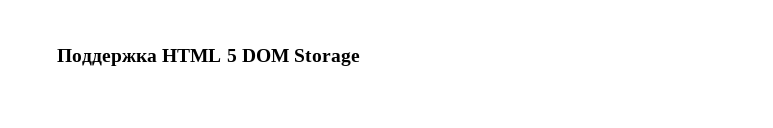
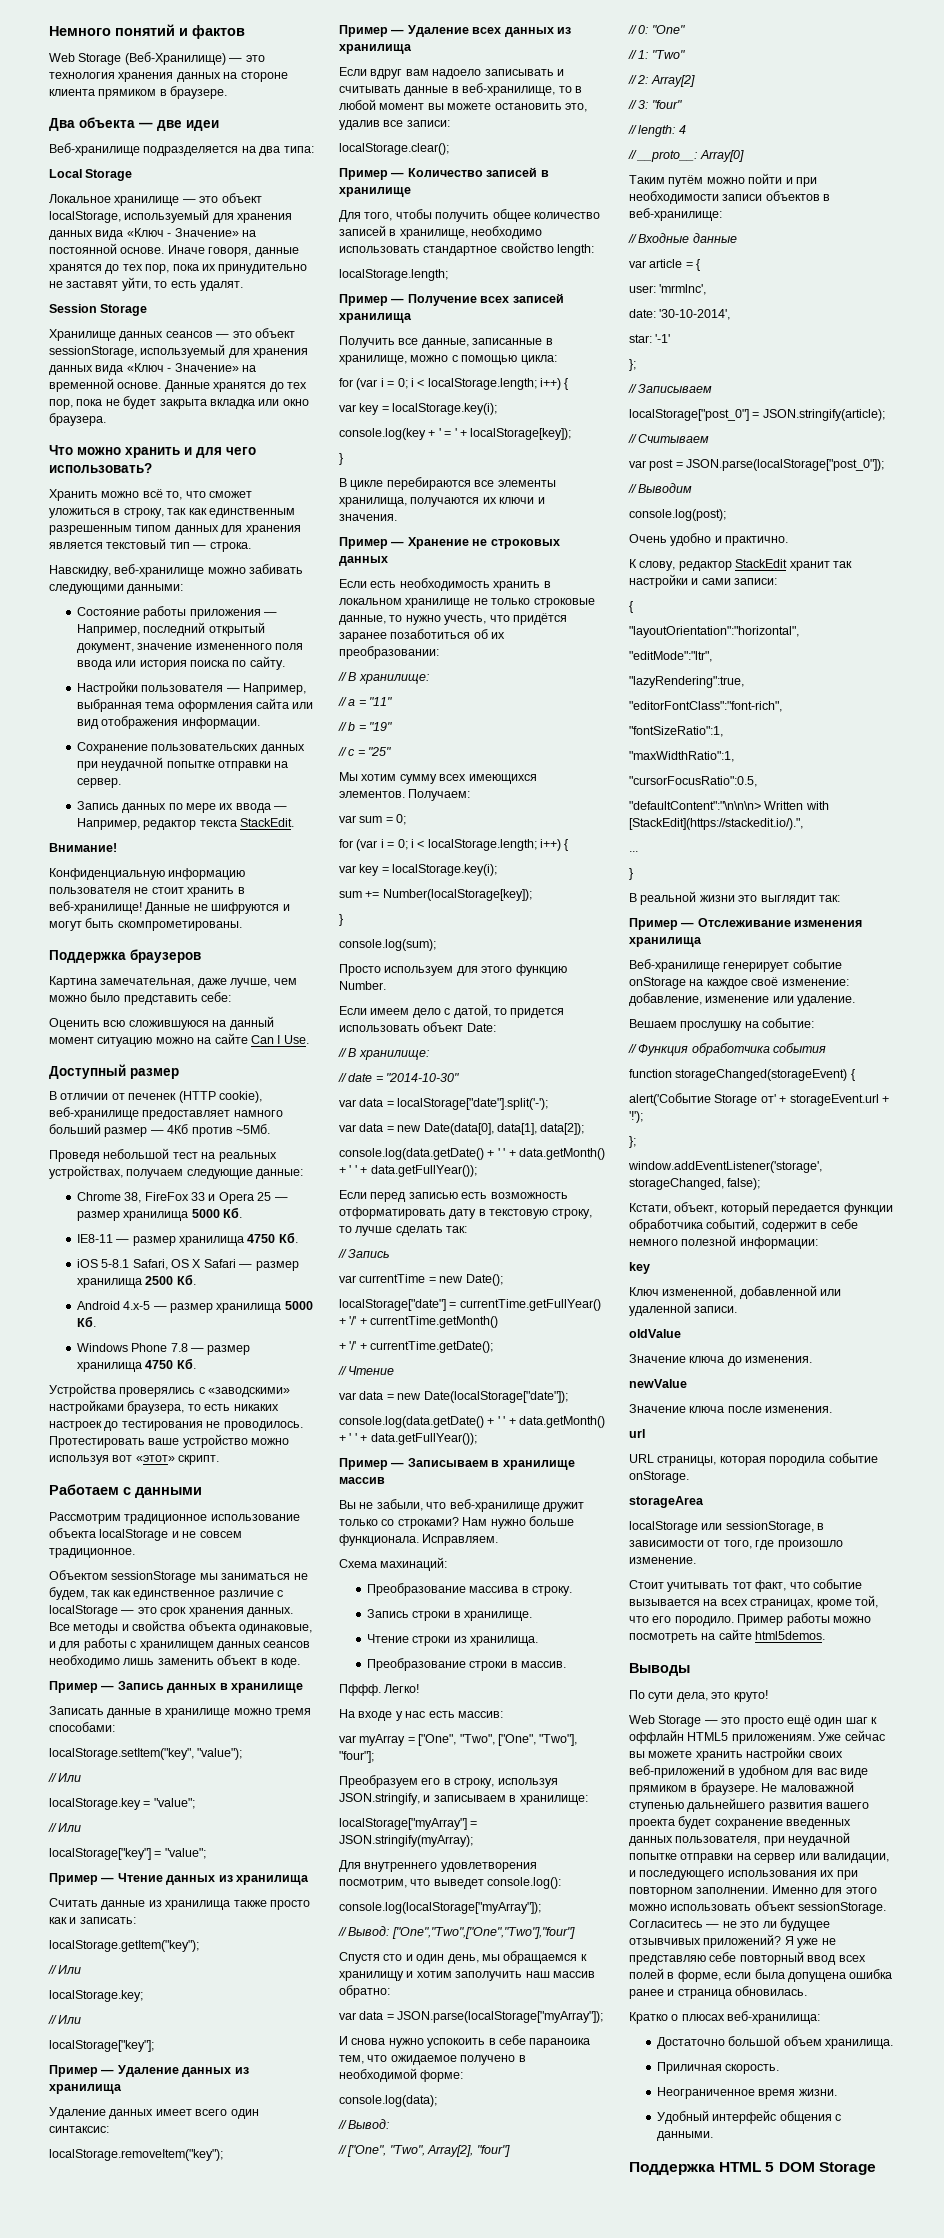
(57, 57) none -> [49,24,245,39] [49,52,265,65] [49,72,288,82] [49,86,228,99] [49,117,219,131] [49,143,314,156] [49,169,133,181] [49,193,262,206] [49,209,293,223] [49,228,256,240] [49,243,299,257] [49,264,308,274] [49,277,243,291] [49,304,148,316] [49,328,295,341] [49,344,309,358] [49,363,256,375] [49,378,307,392] [49,396,309,409] [49,413,106,426] [49,445,256,458] [49,463,152,473] [49,489,252,501] [49,508,295,518] [49,525,301,535] [49,538,251,552] [49,564,304,577] [49,584,184,594] [76,606,278,619] [76,622,265,636] [76,643,304,653] [76,656,285,670] [76,681,307,695] [76,698,314,712] [76,716,260,729] [76,742,305,754] [76,757,289,771] [76,778,121,788] [76,801,288,813] [76,818,295,830] [49,843,117,852] [49,868,246,880] [49,887,245,897] [49,901,290,914] [49,918,242,931] [49,949,201,963] [49,976,297,988] [49,992,232,1005] [49,1016,274,1030] [49,1033,309,1047] [49,1064,179,1079] [49,1091,262,1103] [49,1107,283,1120] [49,1123,270,1137] [49,1148,277,1162] [49,1165,304,1179] [76,1192,288,1204] [76,1207,243,1221] [76,1232,298,1246] [76,1259,299,1271] [76,1274,196,1288] [76,1301,313,1313] [76,1316,96,1327] [76,1343,251,1355] [76,1358,196,1372] [49,1383,291,1397] [49,1400,279,1414] [49,1421,303,1431] [49,1434,290,1448] [49,1455,220,1465] [49,1484,202,1498] [49,1512,300,1524] [49,1528,242,1541] [49,1548,135,1558] [49,1570,308,1583] [49,1587,283,1600] [49,1605,293,1617] [49,1620,312,1634] [49,1638,311,1651] [49,1655,300,1668] [49,1681,303,1693] [49,1706,311,1718] [49,1722,115,1732] [49,1748,243,1760] [48,1773,82,1782] [49,1798,195,1810] [48,1823,82,1832] [49,1848,206,1860] [49,1873,309,1885] [49,1898,310,1910] [49,1917,136,1924] [49,1940,199,1952] [48,1965,82,1974] [49,1990,143,2002] [48,2015,82,2024] [49,2040,154,2052] [49,2065,249,2077] [49,2084,122,2094] [49,2107,259,2119] [49,2126,109,2133] [49,2149,223,2161] [339,25,571,37] [339,44,412,54] [339,67,564,79] [339,83,582,96] [339,99,587,112] [339,120,450,130] [339,143,449,155] [339,167,549,180] [339,187,411,197] [339,209,600,222] [339,225,543,239] [339,242,595,256] [339,269,448,281] [339,293,564,306] [339,313,412,323] [339,336,553,348] [339,355,557,365] [339,378,569,390] [339,403,498,415] [339,428,572,440] [339,453,343,465] [339,477,556,490] [339,497,545,507] [339,514,397,521] [339,537,560,549] [339,556,388,566] [339,578,551,591] [339,598,595,608] [339,613,567,625] [339,629,506,642] [339,646,439,659] [338,672,429,684] [338,697,393,706] [338,722,393,731] [338,747,392,756] [339,772,537,784] [339,789,471,801] [339,814,407,825] [339,839,569,851] [339,864,498,876] [339,889,532,901] [339,914,343,926] [339,939,436,951] [339,964,567,976] [339,981,386,990] [339,1004,565,1018] [339,1022,496,1032] [338,1048,429,1060] [338,1073,460,1082] [339,1098,549,1110] [339,1123,585,1135] [339,1148,605,1160] [339,1165,477,1177] [339,1190,568,1202] [339,1207,592,1219] [339,1226,468,1236] [338,1249,391,1258] [339,1274,503,1286] [339,1299,601,1311] [339,1316,499,1328] [339,1341,494,1353] [338,1366,395,1375] [339,1391,568,1403] [339,1416,605,1428] [339,1433,477,1445] [339,1458,575,1470] [339,1477,385,1484] [339,1499,584,1512] [339,1516,574,1529] [339,1534,499,1546] [339,1557,448,1571] [366,1583,573,1596] [366,1609,533,1621] [366,1634,539,1646] [366,1658,567,1671] [339,1684,420,1696] [339,1709,503,1721] [339,1734,578,1746] [339,1751,374,1763] [339,1775,558,1788] [339,1793,588,1805] [339,1818,478,1830] [339,1835,473,1847] [339,1860,537,1872] [339,1877,562,1889] [339,1902,541,1914] [338,1926,575,1939] [339,1951,587,1964] [339,1971,595,1981] [339,1985,390,1998] [339,2011,604,2023] [339,2035,591,2048] [339,2055,526,2065] [339,2068,464,2082] [339,2095,437,2107] [338,2119,390,2129] [338,2145,510,2157] [628,25,685,34] [628,50,685,59] [628,75,695,87] [628,100,682,109] [628,125,686,137] [628,150,744,162] [629,173,817,187] [629,191,831,204] [629,208,722,221] [628,233,737,243] [629,259,701,271] [629,284,707,295] [629,309,731,320] [629,334,671,343] [629,359,636,371] [628,384,713,393] [629,409,885,421] [628,434,710,443] [629,459,885,471] [628,483,693,493] [629,509,726,521] [629,533,789,546] [629,559,852,571] [629,574,778,588] [629,601,633,613] [629,626,799,638] [629,651,712,662] [629,676,744,688] [629,701,782,712] [629,726,723,737] [629,751,734,762] [629,776,757,787] [629,801,829,810] [629,818,803,830] [629,851,638,852] [629,868,633,880] [629,891,840,905] [629,918,863,930] [629,937,702,947] [629,959,842,972] [629,977,849,989] [629,993,856,1006] [629,1018,815,1031] [628,1043,827,1056] [629,1069,855,1081] [629,1093,889,1106] [629,1111,643,1123] [629,1136,636,1148] [628,1161,822,1173] [629,1178,761,1190] [629,1201,893,1215] [629,1218,858,1232] [629,1235,818,1249] [629,1262,650,1274] [629,1285,842,1299] [629,1302,738,1316] [629,1329,681,1338] [629,1354,813,1366] [629,1379,687,1388] [629,1404,833,1413] [629,1429,645,1438] [629,1453,878,1466] [629,1471,689,1483] [629,1496,704,1508] [629,1521,825,1533] [629,1540,843,1550] [629,1557,696,1564] [629,1579,862,1592] [629,1595,878,1609] [629,1613,871,1626] [629,1629,826,1643] [629,1663,690,1676] [629,1690,768,1702] [629,1715,877,1727] [629,1730,885,1744] [629,1747,843,1761] [629,1764,868,1778] [629,1781,854,1795] [629,1798,870,1812] [629,1816,852,1829] [629,1832,851,1846] [629,1853,889,1863] [629,1870,858,1880] [629,1885,877,1897] [629,1901,887,1914] [629,1918,830,1931] [629,1934,836,1948] [629,1951,866,1965] [629,1968,893,1982] [629,1986,808,1999] [629,2011,821,2024] [656,2035,894,2049] [656,2062,780,2074] [656,2087,837,2099] [656,2110,842,2124] [656,2131,713,2141] Немного понятий и фактов // Web Storage (Веб-Хранилище) — это технология хранения данных на стороне клиента прямиком в браузере. // Два объекта — две идеи // Веб-хранилище подразделяется на два типа: // Local Storage // Локальное хранилище — это объект localStorage, используемый для хранения данных вида «Ключ - Значение» на постоянной основе. Иначе говоря, данные хранятся до тех пор, пока их принудительно не заставят уйти, то есть удалят. // Session Storage // Хранилище данных сеансов — это объект sessionStorage, используемый для хранения данных вида «Ключ - Значение» на временной основе. Данные хранятся до тех пор, пока не будет закрыта вкладка или окно браузера. // Что можно хранить и для чего использовать? // Хранить можно всё то, что сможет уложиться в строку, так как единственным разрешенным типом данных для хранения является текстовый тип — строка. // Навскидку, веб-хранилище можно забивать следующими данными: // Состояние работы приложения — Например, последний открытый документ, значение измененного поля ввода или история поиска по сайту. // Настройки пользователя — Например, выбранная тема оформления сайта или вид отображения информации. // Сохранение пользовательских данных при неудачной попытке отправки на сервер. // Запись данных по мере их ввода — Например, редактор текста StackEdit. // Внимание! // Конфиденциальную информацию пользователя не стоит хранить в веб-хранилище! Данные не шифруются и могут быть скомпрометированы. // Поддержка браузеров // Картина замечательная, даже лучше, чем можно было представить себе: // Оценить всю сложившуюся на данный момент ситуацию можно на сайте Can I Use. // Доступный размер // В отличии от печенек (HTTP cookie), веб-хранилище предоставляет намного больший размер — 4Кб против ~5Мб. // Проведя небольшой тест на реальных устройствах, получаем следующие данные: // Chrome 38, FireFox 33 и Opera 25 — размер хранилища 5000 Кб. // IE8-11 — размер хранилища 4750 Кб. // iOS 5-8.1 Safari, OS X Safari — размер хранилища 2500 Кб. // Android 4.x-5 — размер хранилища 5000 Кб. // Windows Phone 7.8 — размер хранилища 4750 Кб. // Устройства проверялись с «заводскими» настройками браузера, то есть никаких настроек до тестирования не проводилось. Протестировать ваше устройство можно используя вот «этот» скрипт. // Работаем с данными // Рассмотрим традиционное использование объекта localStorage и не совсем традиционное. // Объектом sessionStorage мы заниматься не будем, так как единственное различие с localStorage — это срок хранения данных. Все методы и свойства объекта одинаковые, и для работы с хранилищем данных сеансов необходимо лишь заменить объект в коде. // Пример — Запись данных в хранилище // Записать данные в хранилище можно тремя способами: // localStorage.setItem("key", "value"); // // Или // localStorage.key = "value"; // // Или // localStorage["key"] = "value"; // Пример — Чтение данных из хранилища // Считать данные из хранилища также просто как и записать: // localStorage.getItem("key"); // // Или // localStorage.key; // // Или // localStorage["key"]; // Пример — Удаление данных из хранилища // Удаление данных имеет всего один синтаксис: // localStorage.removeItem("key"); // Пример — Удаление всех данных из хранилища // Если вдруг вам надоело записывать и считывать данные в веб-хранилище, то в любой момент вы можете остановить это, удалив все записи: // localStorage.clear(); // Пример — Количество записей в хранилище // Для того, чтобы получить общее количество записей в хранилище, необходимо использовать стандартное свойство length: // localStorage.length; // Пример — Получение всех записей хранилища // Получить все данные, записанные в хранилище, можно с помощью цикла: // for (var i = 0; i < localStorage.length; i++) { // var key = localStorage.key(i); // console.log(key + ' = ' + localStorage[key]); // } // В цикле перебираются все элементы хранилища, получаются их ключи и значения. // Пример — Хранение не строковых данных // Если есть необходимость хранить в локальном хранилище не только строковые данные, то нужно учесть, что придётся заранее позаботиться об их преобразовании: // // В хранилище: // // a = "11" // // b = "19" // // c = "25" // Мы хотим сумму всех имеющихся элементов. Получаем: // var sum = 0; // for (var i = 0; i < localStorage.length; i++) { // var key = localStorage.key(i); // sum += Number(localStorage[key]); // } // console.log(sum); // Просто используем для этого функцию Number. // Если имеем дело с датой, то придется использовать объект Date: // // В хранилище: // // date = "2014-10-30" // var data = localStorage["date"].split('-'); // var data = new Date(data[0], data[1], data[2]); // console.log(data.getDate() + ' ' + data.getMonth() + ' ' + data.getFullYear()); // Если перед записью есть возможность отформатировать дату в текстовую строку, то лучше сделать так: // // Запись // var currentTime = new Date(); // localStorage["date"] = currentTime.getFullYear() + '/' + currentTime.getMonth() // + '/' + currentTime.getDate(); // // Чтение // var data = new Date(localStorage["date"]); // console.log(data.getDate() + ' ' + data.getMonth() + ' ' + data.getFullYear()); // Пример — Записываем в хранилище массив // Вы не забыли, что веб-хранилище дружит только со строками? Нам нужно больше функционала. Исправляем. // Схема махинаций: // Преобразование массива в строку. // Запись строки в хранилище. // Чтение строки из хранилища. // Преобразование строки в массив. // Пффф. Легко! // На входе у нас есть массив: // var myArray = ["One", "Two", ["One", "Two"], "four"]; // Преобразуем его в строку, используя JSON.stringify, и записываем в хранилище: // localStorage["myArray"] = JSON.stringify(myArray); // Для внутреннего удовлетворения посмотрим, что выведет console.log(): // console.log(localStorage["myArray"]); // // Вывод: ["One","Two",["One","Two"],"four"] // Спустя сто и один день, мы обращаемся к хранилищу и хотим заполучить наш массив обратно: // var data = JSON.parse(localStorage["myArray"]); // И снова нужно успокоить в себе параноика тем, что ожидаемое получено в необходимой форме: // console.log(data); // // Вывод: // // ["One", "Two", Array[2], "four"] // // 0: "One" // // 1: "Two" // // 2: Array[2] // // 3: "four" // // length: 4 // // __proto__: Array[0] // Таким путём можно пойти и при необходимости записи объектов в веб-хранилище: // // Входные данные // var article = { // user: 'mrmlnc', // date: '30-10-2014', // star: '-1' // }; // // Записываем // localStorage["post_0"] = JSON.stringify(article); // // Считываем // var post = JSON.parse(localStorage["post_0"]); // // Выводим // console.log(post); // Очень удобно и практично. // К слову, редактор StackEdit хранит так настройки и сами записи: // { // "layoutOrientation":"horizontal", // "editMode":"ltr", // "lazyRendering":true, // "editorFontClass":"font-rich", // "fontSizeRatio":1, // "maxWidthRatio":1, // "cursorFocusRatio":0.5, // "defaultContent":"\n\n\n> Written with [StackEdit](https://stackedit.io/).", // ... // } // В реальной жизни это выглядит так: // Пример — Отслеживание изменения хранилища // Веб-хранилище генерирует событие onStorage на каждое своё изменение: добавление, изменение или удаление. // Вешаем прослушку на событие: // // Функция обработчика события // function storageChanged(storageEvent) { // alert('Событие Storage от' + storageEvent.url + '!'); // }; // window.addEventListener('storage', storageChanged, false); // Кстати, объект, который передается функции обработчика событий, содержит в себе немного полезной информации: // key // Ключ измененной, добавленной или удаленной записи. // oldValue // Значение ключа до изменения. // newValue // Значение ключа после изменения. // url // URL страницы, которая породила событие onStorage. // storageArea // localStorage или sessionStorage, в зависимости от того, где произошло изменение. // Стоит учитывать тот факт, что событие вызывается на всех страницах, кроме той, что его породило. Пример работы можно посмотреть на сайте html5demos. // Выводы // По сути дела, это круто! // Web Storage — это просто ещё один шаг к оффлайн HTML5 приложениям. Уже сейчас вы можете хранить настройки своих веб-приложений в удобном для вас виде прямиком в браузере. Не маловажной ступенью дальнейшего развития вашего проекта будет сохранение введенных данных пользователя, при неудачной попытке отправки на сервер или валидации, и последующего использования их при повторном заполнении. Именно для этого можно использовать объект sessionStorage. Согласитесь — не это ли будущее отзывчивых приложений? Я уже не представляю себе повторный ввод всех полей в форме, если была допущена ошибка ранее и страница обновилась. // Кратко о плюсах веб-хранилища: // Достаточно большой объем хранилища. // Приличная скорость. // Неограниченное время жизни. // Удобный интерфейс общения с данными. //

